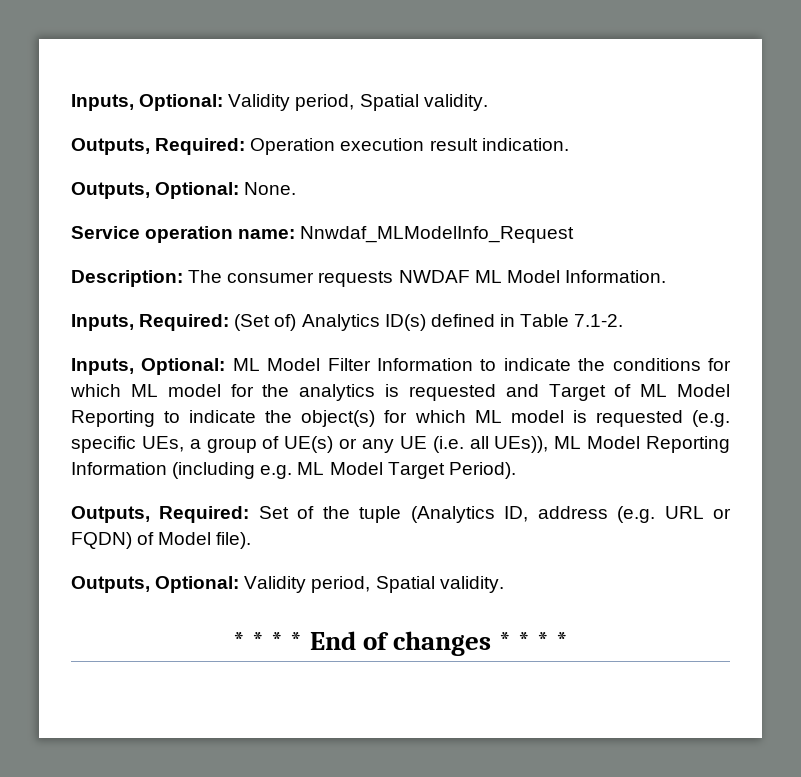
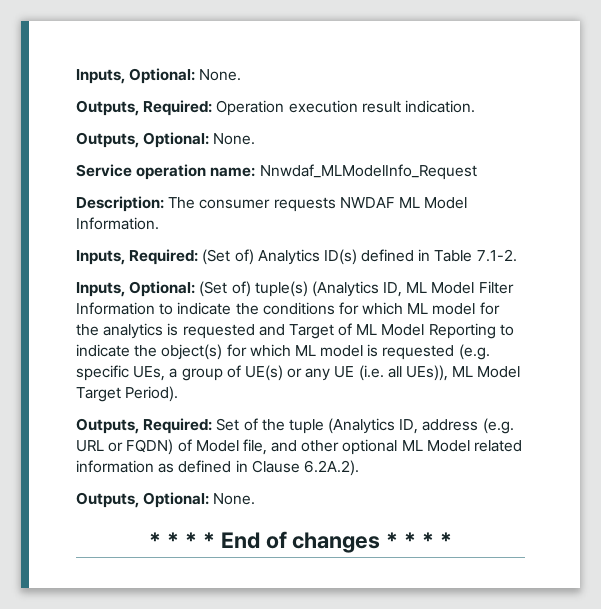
[71,94,488,111] Inputs, Optional: Validity period, Spatial validity. -> [76,68,242,84] Inputs, Optional: None.
(226, 366) none -> [199,281,403,297] (Set of) tuple(s) (Analytics ID,
[645,436,730,453] [71,462,383,479] Reporting Information (including e.g. ML Model -> (521, 372) none
[216,532,252,549] [71,576,504,593] file). // Outputs, Optional: Validity period, Spatial validity. -> [242,439,523,455] [76,460,359,476] [76,492,256,508] file, and other optional ML Model related information as defined in Clause 6.2A.2). // Outputs, Optional: None.

